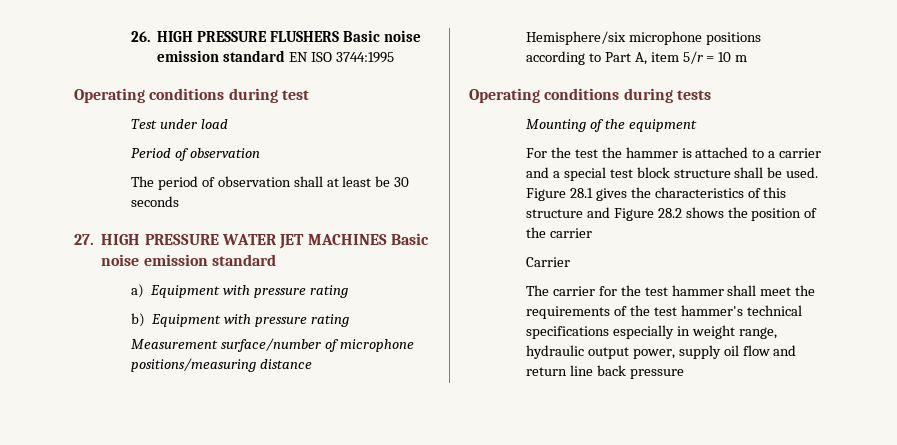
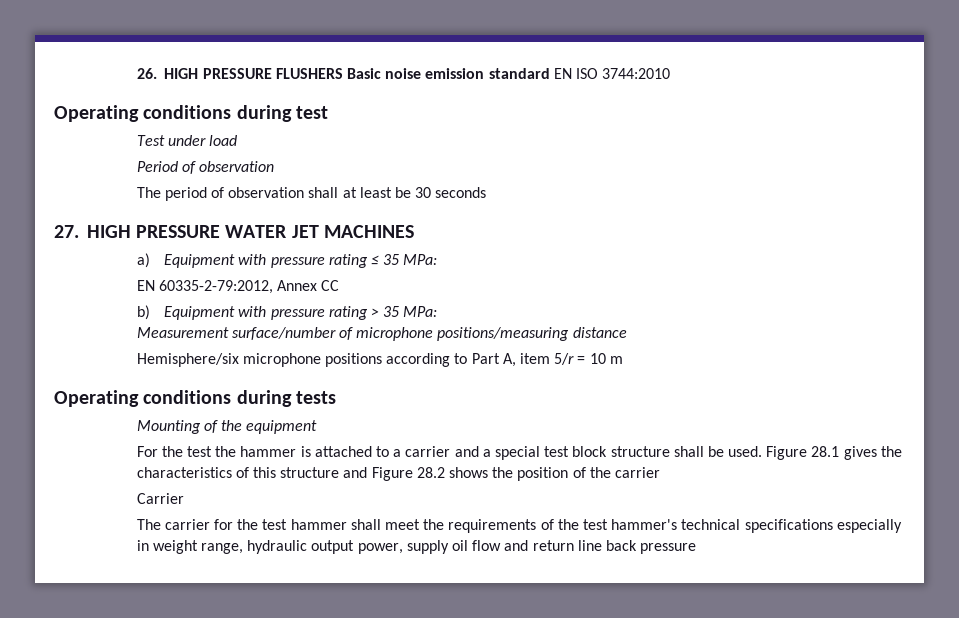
[335,52,394,63] 3744:1995 -> [602,68,671,79] 3744:2010
[390,233,429,245] [101,254,276,266] Basic noise emission standard -> (414, 231) none
(348, 291) none -> [371,254,438,265] [136,280,340,294] ≤ 35 MPa: // EN 60335-2-79:2012, Annex CC
(349, 320) none -> [371,306,438,317] > 35 MPa:

